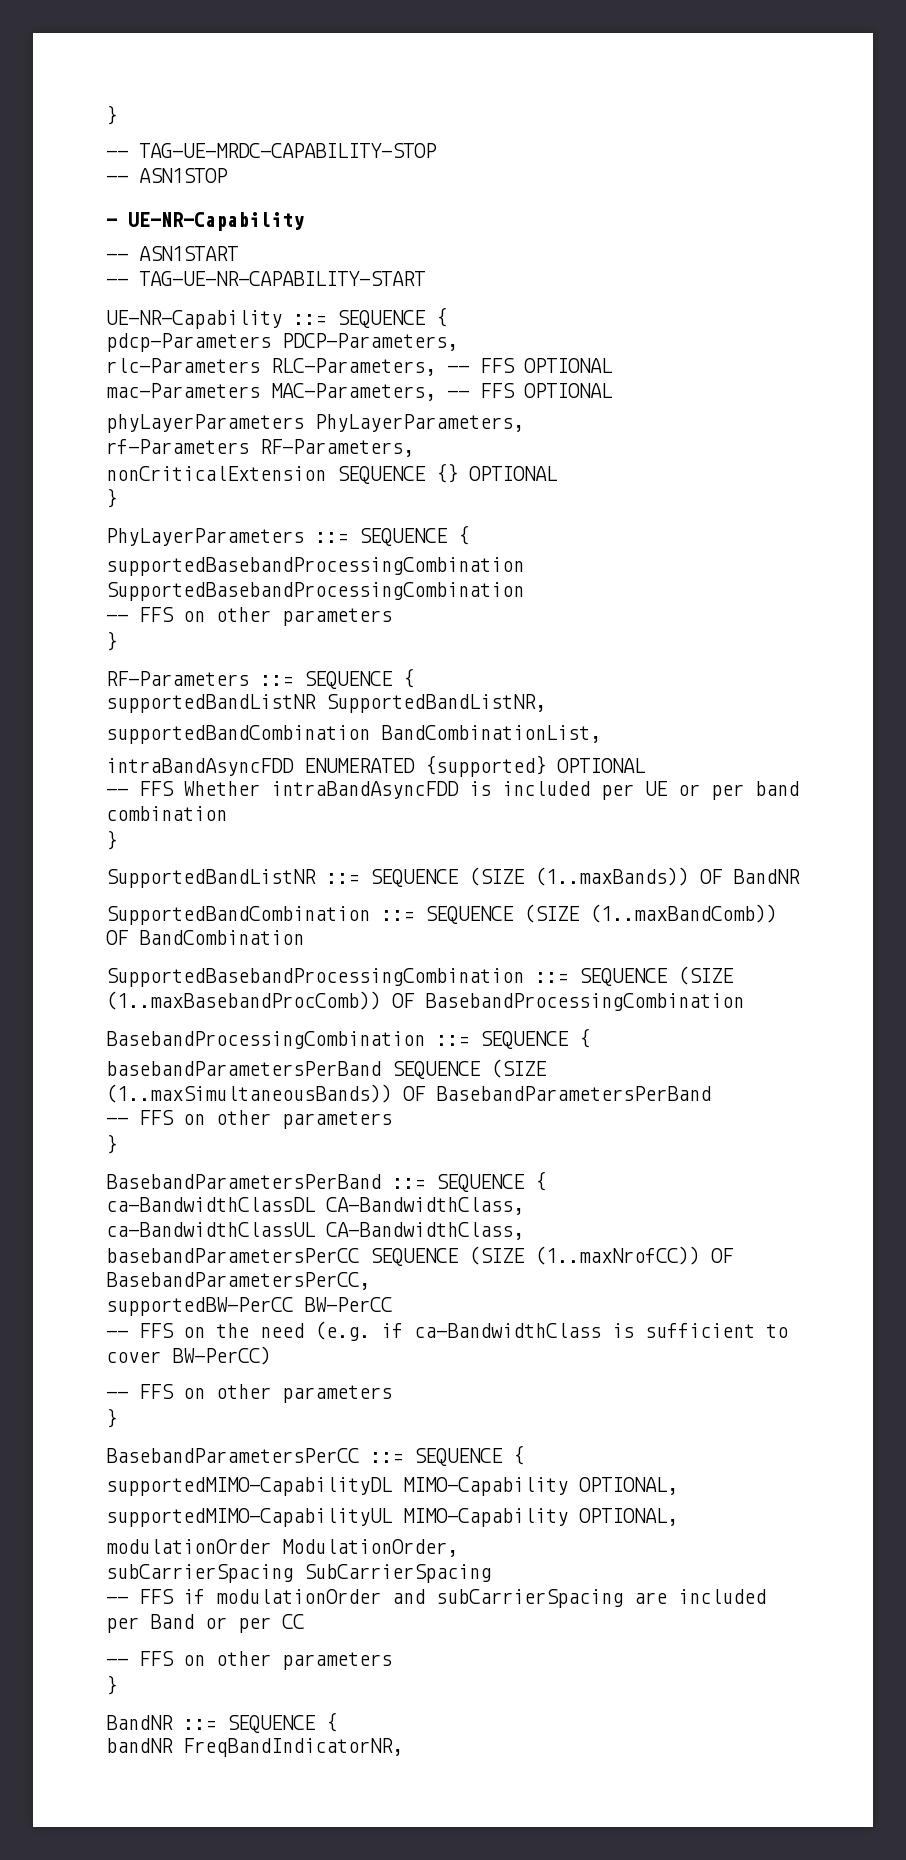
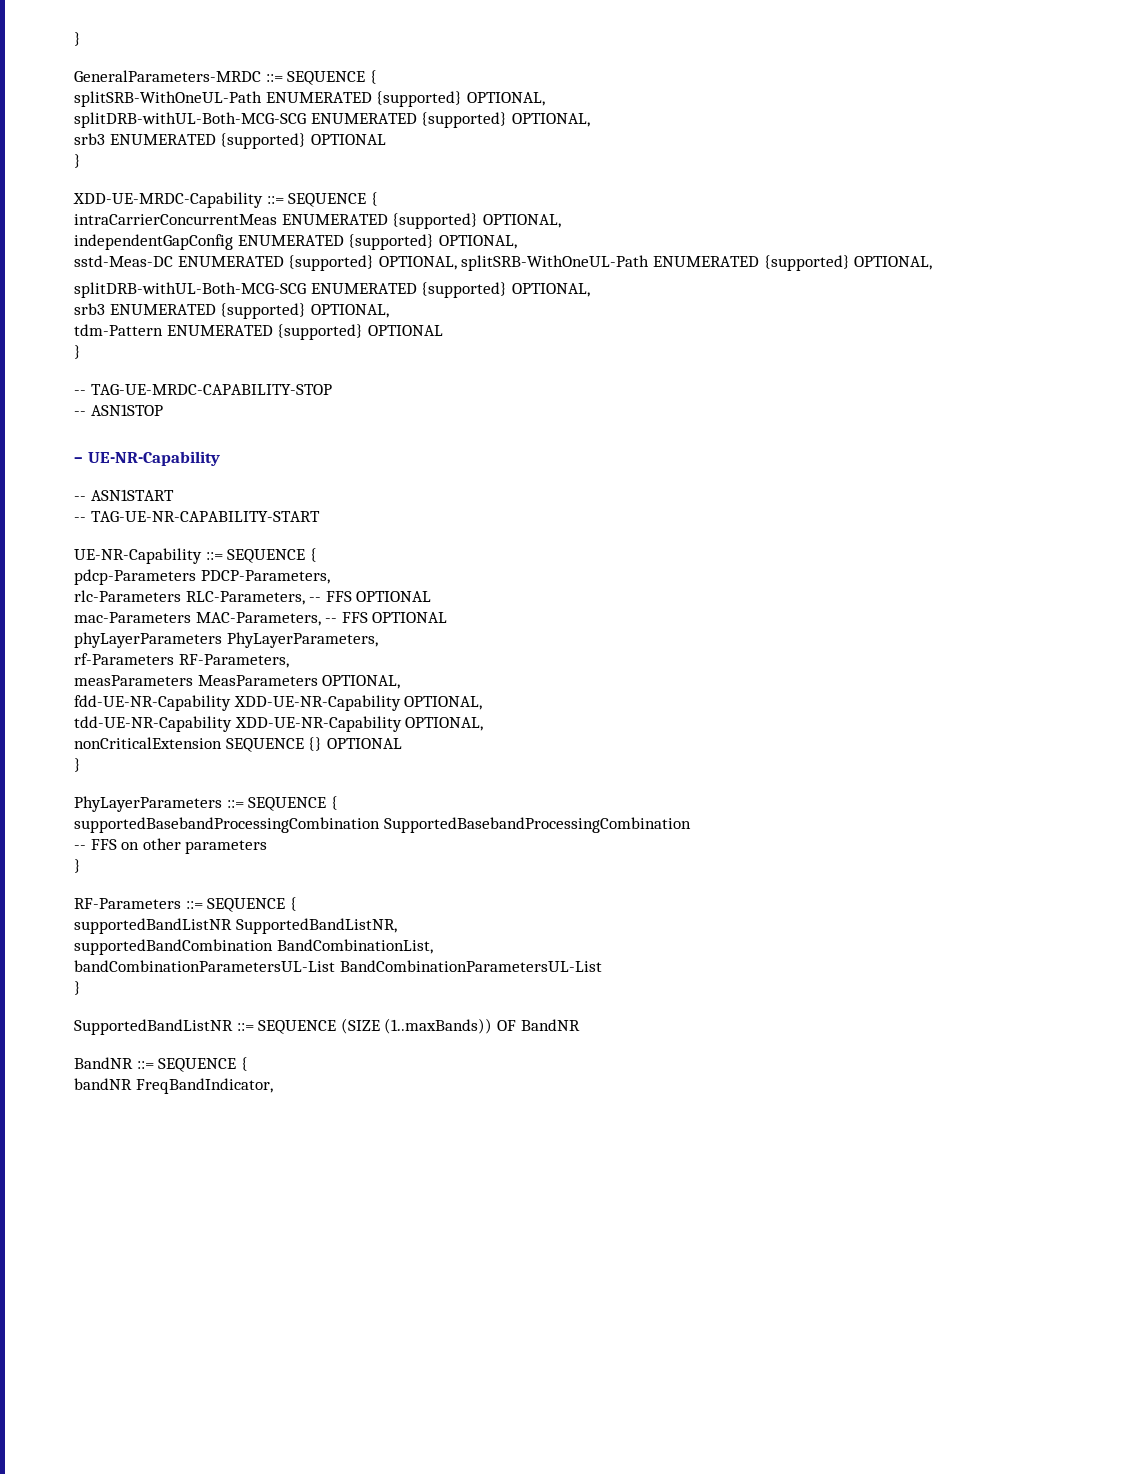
[106,105,117,125] } -> [74,32,81,46] [74,70,377,85] [74,91,545,107] [74,112,590,128] [74,133,386,149] [74,154,81,168] [73,192,378,208] [74,213,561,229] [74,234,517,250] [74,255,933,271] [74,282,590,298] [74,303,389,319] [74,324,443,340] [74,345,81,359] } // GeneralParameters-MRDC ::= SEQUENCE { // splitSRB-WithOneUL-Path ENUMERATED {supported} OPTIONAL, // splitDRB-withUL-Both-MCG-SCG ENUMERATED {supported} OPTIONAL, // srb3 ENUMERATED {supported} OPTIONAL // } // XDD-UE-MRDC-Capability ::= SEQUENCE { // intraCarrierConcurrentMeas ENUMERATED {supported} OPTIONAL, // independentGapConfig ENUMERATED {supported} OPTIONAL, // sstd-Meas-DC ENUMERATED {supported} OPTIONAL, splitSRB-WithOneUL-Path ENUMERATED {supported} OPTIONAL, // splitDRB-withUL-Both-MCG-SCG ENUMERATED {supported} OPTIONAL, // srb3 ENUMERATED {supported} OPTIONAL, // tdm-Pattern ENUMERATED {supported} OPTIONAL // }
(414, 448) none -> [74,675,401,689] [74,695,483,711] [74,716,484,732] // measParameters MeasParameters OPTIONAL, // fdd-UE-NR-Capability XDD-UE-NR-Capability OPTIONAL, // tdd-UE-NR-Capability XDD-UE-NR-Capability OPTIONAL,
[106,755,645,777] [106,781,799,800] [106,806,227,821] intraBandAsyncFDD ENUMERATED {supported} OPTIONAL // -- FFS Whether intraBandAsyncFDD is included per UE or per band combination -> [74,960,602,972] bandCombinationParametersUL-List BandCombinationParametersUL-List
[106,904,777,925] [106,930,304,945] [106,966,733,987] [106,991,744,1011] [106,1028,590,1049] [106,1059,546,1079] [106,1084,711,1103] [106,1110,392,1129] [106,1134,117,1154] [106,1171,546,1192] [106,1197,524,1215] [106,1222,524,1240] [106,1246,733,1266] [106,1272,370,1290] [106,1297,392,1316] [106,1321,788,1341] [106,1346,271,1365] [106,1384,392,1403] [106,1408,117,1428] [106,1445,524,1466] [106,1477,678,1496] [106,1508,678,1527] [106,1539,458,1557] [106,1564,491,1583] [106,1589,766,1608] [106,1614,304,1633] [106,1651,392,1670] [106,1675,117,1695] // SupportedBandCombination ::= SEQUENCE (SIZE (1..maxBandComb)) OF BandCombination // SupportedBasebandProcessingCombination ::= SEQUENCE (SIZE (1..maxBasebandProcComb)) OF BasebandProcessingCombination // BasebandProcessingCombination ::= SEQUENCE { // basebandParametersPerBand SEQUENCE (SIZE (1..maxSimultaneousBands)) OF BasebandParametersPerBand // -- FFS on other parameters // } // BasebandParametersPerBand ::= SEQUENCE { // ca-BandwidthClassDL CA-BandwidthClass, // ca-BandwidthClassUL CA-BandwidthClass, // basebandParametersPerCC SEQUENCE (SIZE (1..maxNrofCC)) OF BasebandParametersPerCC, // supportedBW-PerCC BW-PerCC // -- FFS on the need (e.g. if ca-BandwidthClass is sufficient to cover BW-PerCC) // -- FFS on other parameters // } // BasebandParametersPerCC ::= SEQUENCE { // supportedMIMO-CapabilityDL MIMO-Capability OPTIONAL, // supportedMIMO-CapabilityUL MIMO-Capability OPTIONAL, // modulationOrder ModulationOrder, // subCarrierSpacing SubCarrierSpacing // -- FFS if modulationOrder and subCarrierSpacing are included per Band or per CC // -- FFS on other parameters // } -> (580, 1025) none
[183,1738,403,1757] FreqBandIndicatorNR, -> [135,1078,273,1094] FreqBandIndicator,

